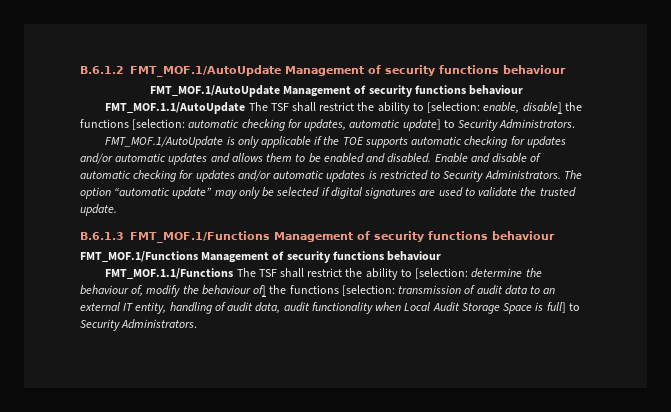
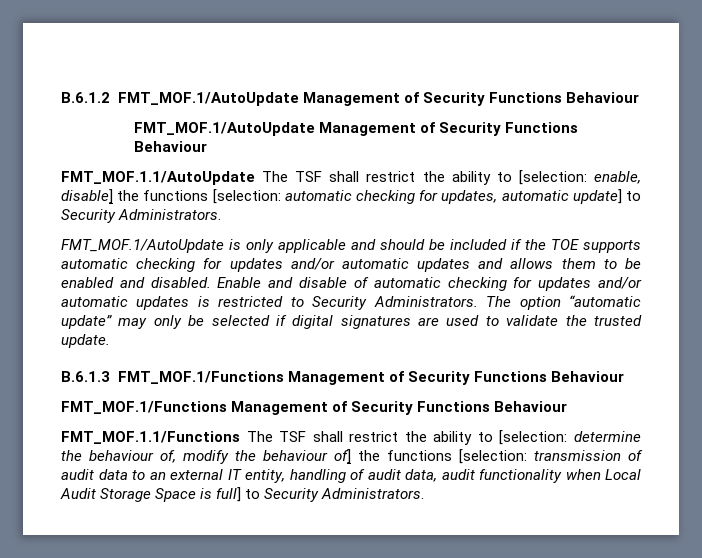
[384,65,566,76] [149,85,524,97] security functions behaviour // FMT_MOF.1/AutoUpdate Management of security functions behaviour -> [422,92,639,106] [133,122,578,136] [133,141,207,152] Security Functions Behaviour // FMT_MOF.1/AutoUpdate Management of Security Functions Behaviour
(311, 142) none -> [351,239,507,250] and should be included
[373,231,555,242] [80,251,442,263] security functions behaviour // FMT_MOF.1/Functions Management of security functions behaviour -> [407,371,624,385] [61,401,568,415] Security Functions Behaviour // FMT_MOF.1/Functions Management of Security Functions Behaviour

